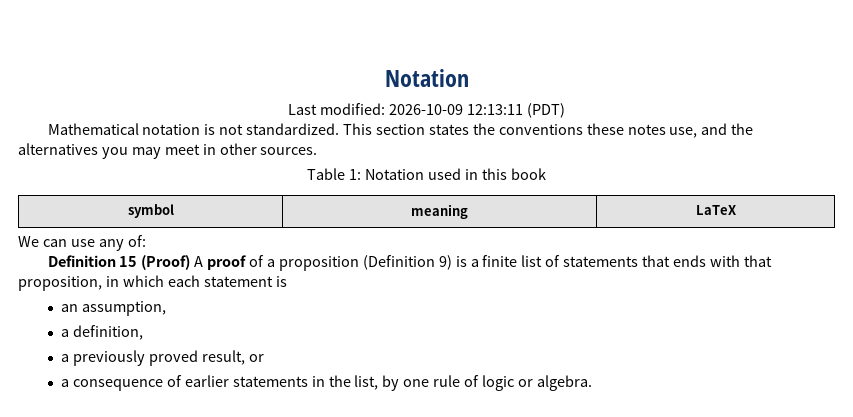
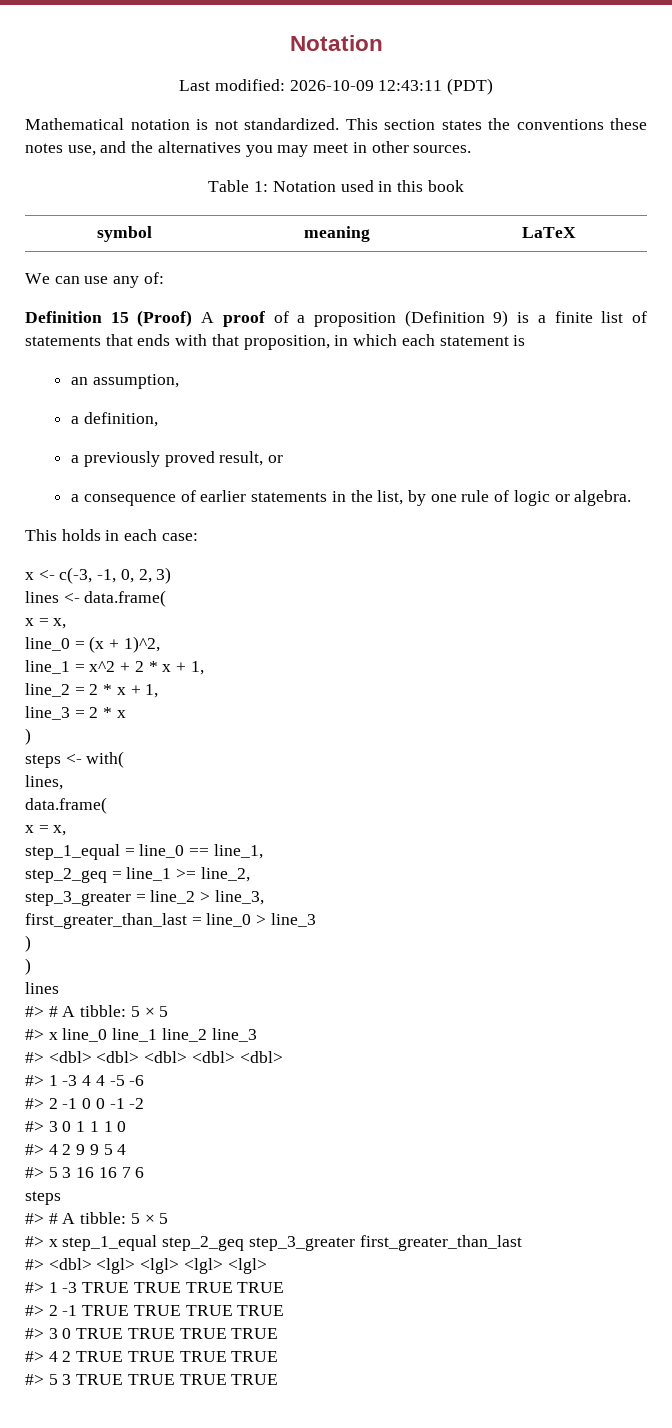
[466,104,523,115] 12:13:11 -> [378,80,443,91] 12:43:11
(592, 383) none -> [25,529,198,541] [25,567,172,584] [25,590,167,607] [25,618,67,629] [25,636,160,653] [25,660,204,675] [25,683,159,698] [25,706,126,720] [25,728,31,745] [25,751,125,768] [25,775,63,790] [25,797,107,814] [25,825,67,836] [25,844,263,860] [25,867,250,883] [25,890,264,906] [25,913,316,929] [25,935,31,952] [25,958,31,975] [25,982,59,994] [25,1005,169,1017] [25,1028,257,1042] [25,1051,283,1063] [25,1075,145,1086] [25,1098,145,1109] [25,1121,127,1132] [25,1144,127,1155] [25,1167,145,1178] [25,1191,61,1205] [25,1212,169,1224] [25,1235,522,1251] [25,1258,267,1274] [25,1282,285,1293] [25,1305,285,1316] [25,1328,279,1339] [25,1351,279,1362] [25,1374,279,1385] // This holds in each case: // x <- c(-3, -1, 0, 2, 3) // lines <- data.frame( // x = x, // line_0 = (x + 1)^2, // line_1 = x^2 + 2 * x + 1, // line_2 = 2 * x + 1, // line_3 = 2 * x // ) // steps <- with( // lines, // data.frame( // x = x, // step_1_equal = line_0 == line_1, // step_2_geq = line_1 >= line_2, // step_3_greater = line_2 > line_3, // first_greater_than_last = line_0 > line_3 // ) // ) // lines // #> # A tibble: 5 × 5 // #> x line_0 line_1 line_2 line_3 // #> <dbl> <dbl> <dbl> <dbl> <dbl> // #> 1 -3 4 4 -5 -6 // #> 2 -1 0 0 -1 -2 // #> 3 0 1 1 1 0 // #> 4 2 9 9 5 4 // #> 5 3 16 16 7 6 // steps // #> # A tibble: 5 × 5 // #> x step_1_equal step_2_geq step_3_greater first_greater_than_last // #> <dbl> <lgl> <lgl> <lgl> <lgl> // #> 1 -3 TRUE TRUE TRUE TRUE // #> 2 -1 TRUE TRUE TRUE TRUE // #> 3 0 TRUE TRUE TRUE TRUE // #> 4 2 TRUE TRUE TRUE TRUE // #> 5 3 TRUE TRUE TRUE TRUE

